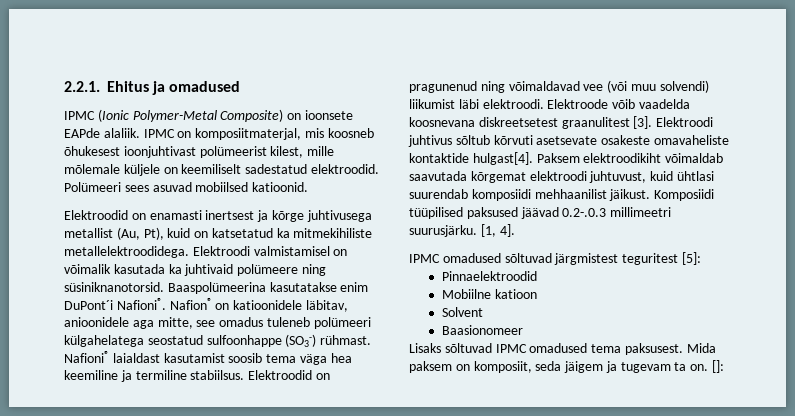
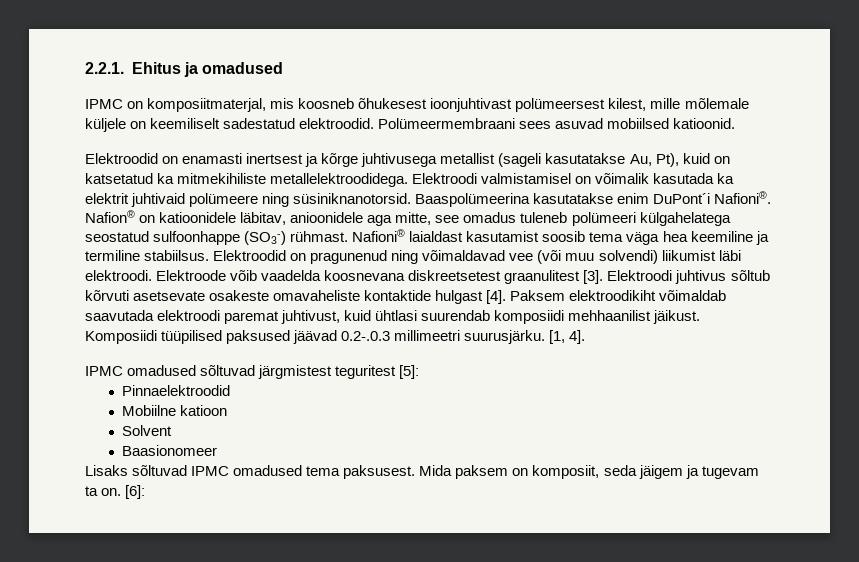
[97,109,353,122] [64,128,175,138] (Ionic Polymer-Metal Composite) on ioonsete EAPde alaliik. IPMC -> (123, 104) none
[199,146,267,158] polümeerist -> [515,98,606,112] polümeersest
[64,182,121,192] Polümeeri -> [378,118,516,129] Polümeermembraani
[116,227,140,240] (Au, -> [498,153,652,167] (sageli kasutatakse Au,
(182, 269) none -> [85,193,129,204] elektrit
[472,152,533,165] hulgast[4]. -> [435,290,507,304] hulgast [4].
[470,171,647,183] kõrgemat elektroodi juhtuvust, -> [157,310,341,324] elektroodi paremat juhtivust,
[712,360,725,373] []: -> [125,485,146,499] [6]:

